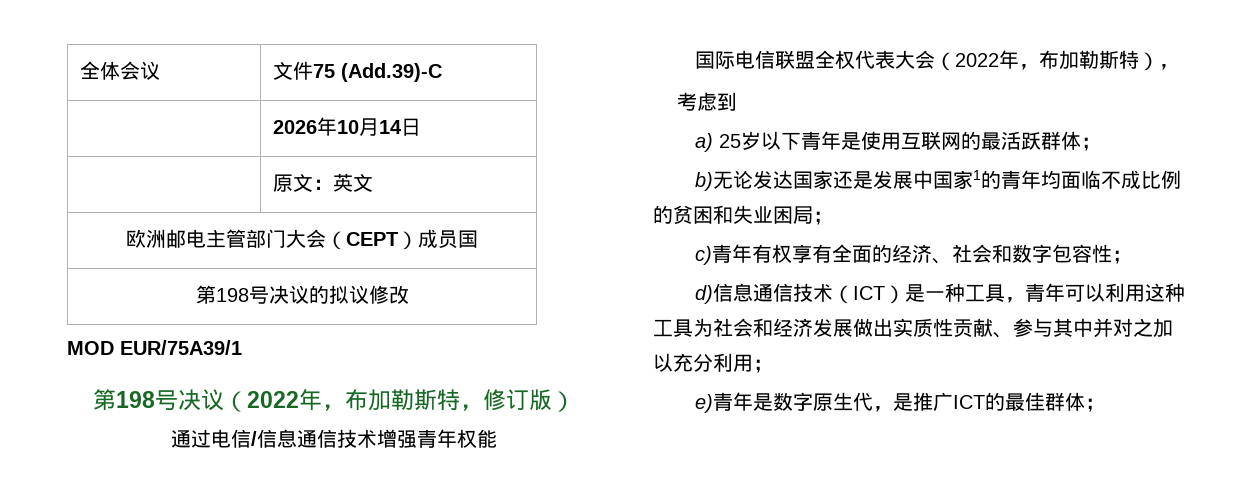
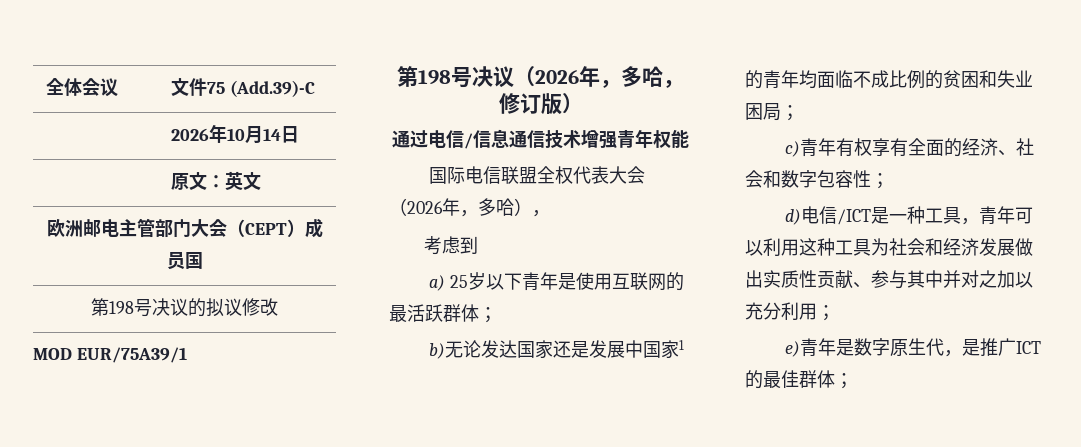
[247,389,460,411] 2022年，布加勒斯特 -> [535,66,663,88] 2026年，多哈
[955,50,1140,70] 2022年，布加勒斯特 -> [407,198,514,217] 2026年，多哈
[713,283,906,304] 信息通信技术（ICT） -> [800,206,871,225] 电信/ICT

